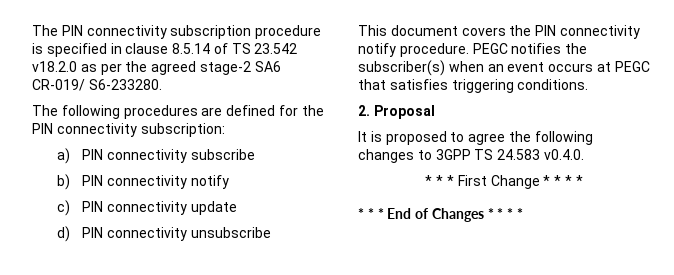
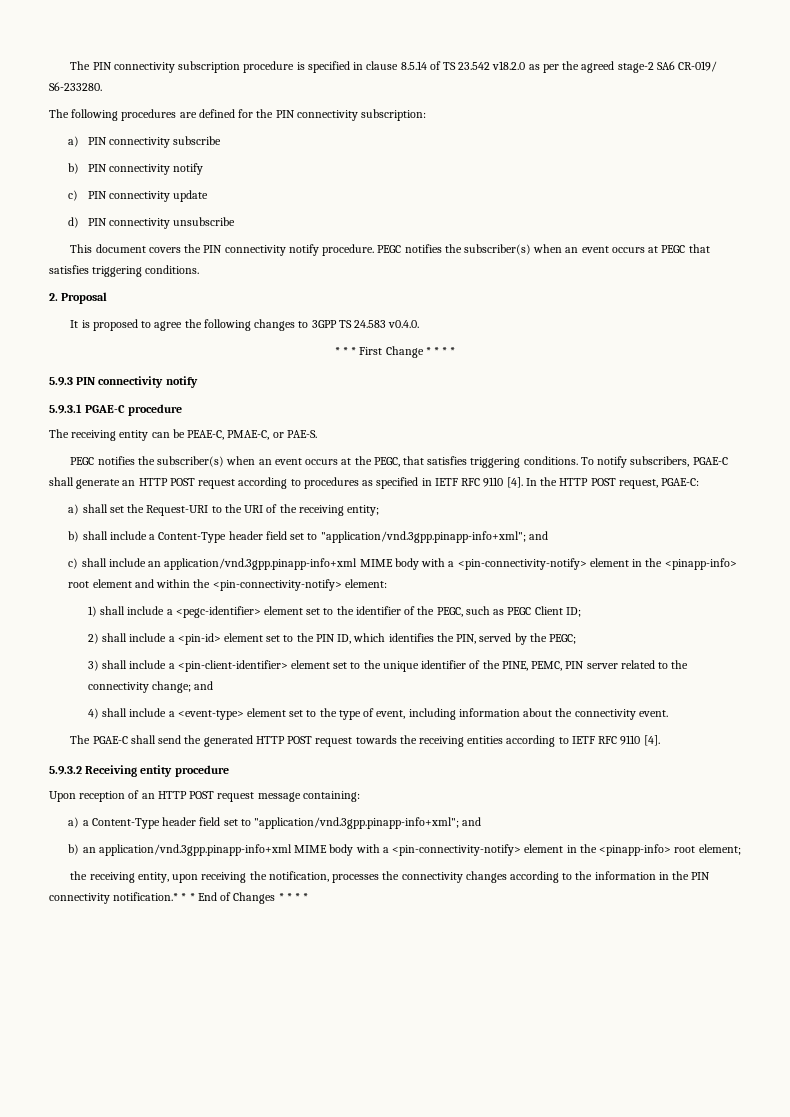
[358,208,364,219] * -> [49,376,198,388] [49,404,183,416] [49,429,317,441] [70,456,728,468] [49,477,700,489] [68,504,380,516] [68,531,548,543] [68,558,737,570] [68,579,387,591] [87,606,581,618] [87,633,577,645] [87,660,689,672] [87,681,214,693] [87,708,668,720] [70,735,660,747] [49,765,229,777] [49,790,360,802] [68,817,482,829] [68,844,741,856] [70,871,711,883] [49,892,179,904] 5.9.3 PIN connectivity notify // 5.9.3.1 PGAE-C procedure // The receiving entity can be PEAE-C, PMAE-C, or PAE-S. // PEGC notifies the subscriber(s) when an event occurs at the PEGC, that satisfies triggering conditions. To notify subscribers, PGAE-C shall generate an HTTP POST request according to procedures as specified in IETF RFC 9110 [4]. In the HTTP POST request, PGAE-C: // a) shall set the Request-URI to the URI of the receiving entity; // b) shall include a Content-Type header field set to "application/vnd.3gpp.pinapp-info+xml"; and // c) shall include an application/vnd.3gpp.pinapp-info+xml MIME body with a <pin-connectivity-notify> element in the <pinapp-info> root element and within the <pin-connectivity-notify> element: // 1) shall include a <pegc-identifier> element set to the identifier of the PEGC, such as PEGC Client ID; // 2) shall include a <pin-id> element set to the PIN ID, which identifies the PIN, served by the PEGC; // 3) shall include a <pin-client-identifier> element set to the unique identifier of the PINE, PEMC, PIN server related to the connectivity change; and // 4) shall include a <event-type> element set to the type of event, including information about the connectivity event. // The PGAE-C shall send the generated HTTP POST request towards the receiving entities according to IETF RFC 9110 [4]. // 5.9.3.2 Receiving entity procedure // Upon reception of an HTTP POST request message containing: // a) a Content-Type header field set to "application/vnd.3gpp.pinapp-info+xml"; and // b) an application/vnd.3gpp.pinapp-info+xml MIME body with a <pin-connectivity-notify> element in the <pinapp-info> root element; // the receiving entity, upon receiving the notification, processes the connectivity changes according to the information in the PIN connectivity notification.*

